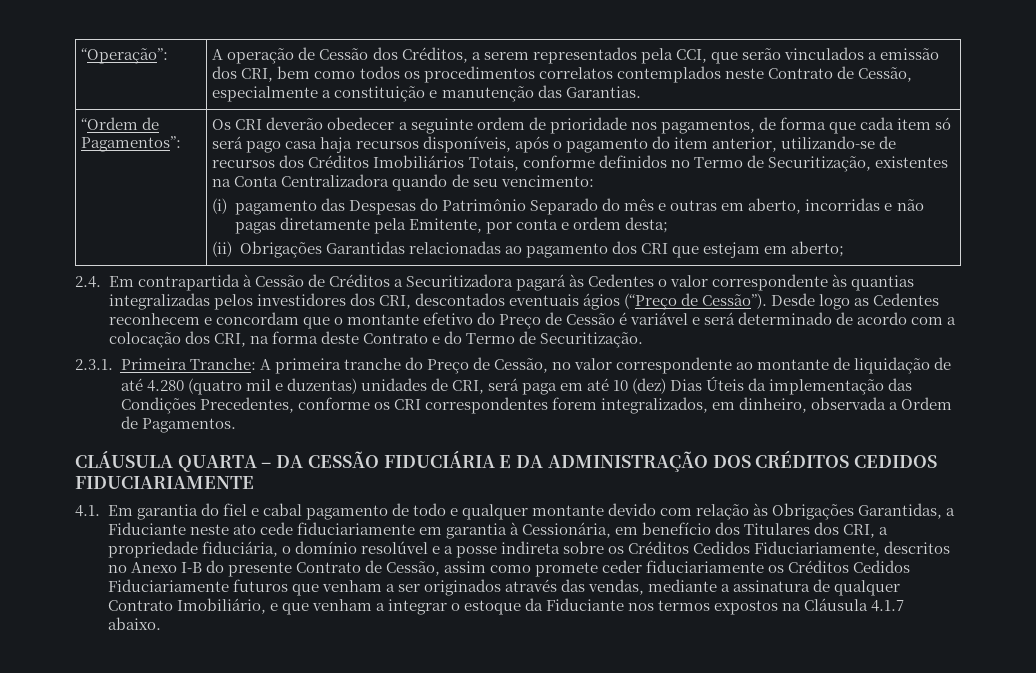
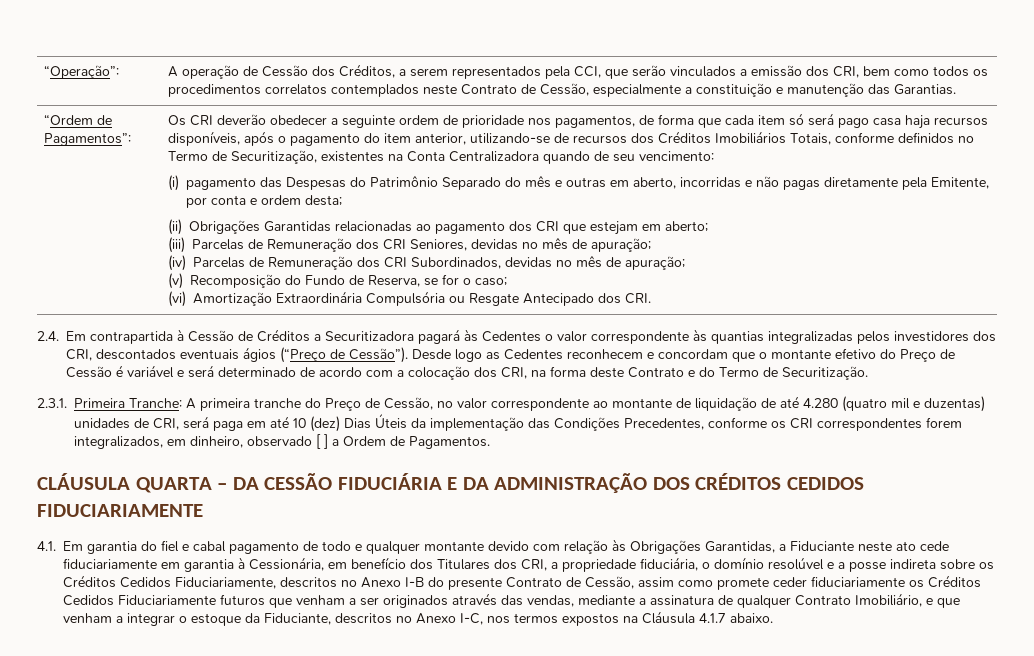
(845, 249) none -> [168,237,652,253] [168,255,686,271] [168,273,508,289] [168,291,652,307] // (iii) Parcelas de Remuneração dos CRI Seniores, devidas no mês de apuração; // (iv) Parcelas de Remuneração dos CRI Subordinados, devidas no mês de apuração; // (v) Recomposição do Fundo de Reserva, se for o caso; // (vi) Amortização Extraordinária Compulsória ou Resgate Antecipado dos CRI.
[810,397,886,410] observada -> [247,434,328,449] observado [ ]
[546,598,625,611] Fiduciante -> [264,613,483,625] Fiduciante, descritos no Anexo I-C,

